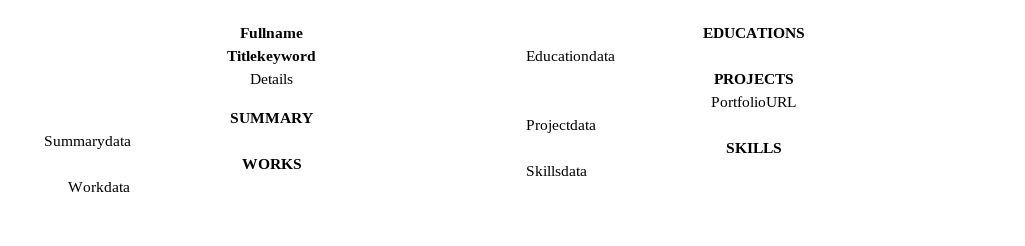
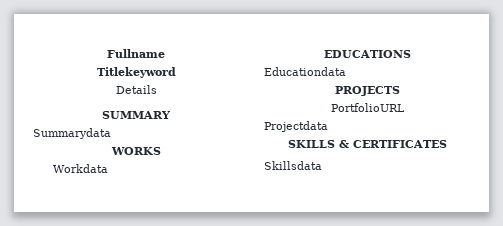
(782, 148) none -> [338,140,447,148] & CERTIFICATES

